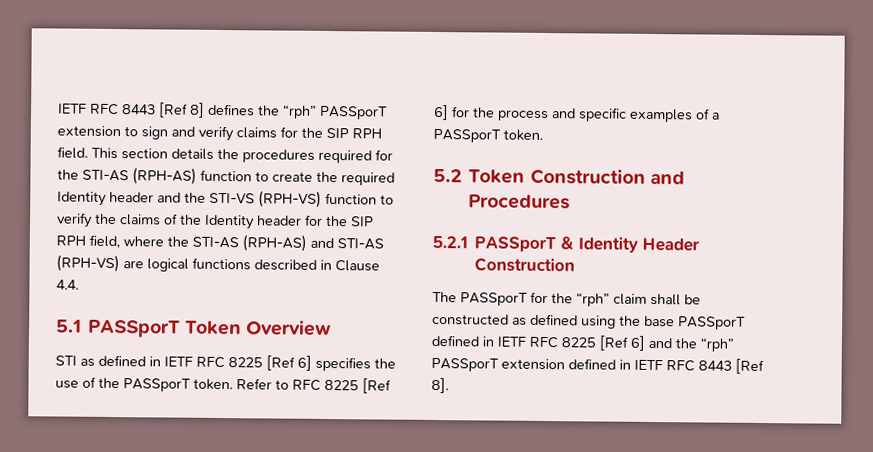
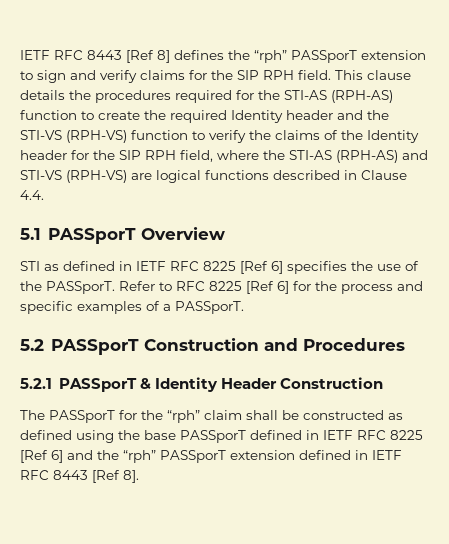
[121,148,168,160] section -> [367,70,411,80] clause
[337,238,384,250] STI-AS -> [20,170,62,180] STI-VS
[183,320,242,336] Token -> (136, 236) none
[123,378,233,392] PASSporT token. -> [46,281,115,294] PASSporT.
[433,128,543,143] PASSporT token. -> [175,301,244,314] PASSporT.
[468,169,526,184] Token -> [50,339,139,355] PASSporT

